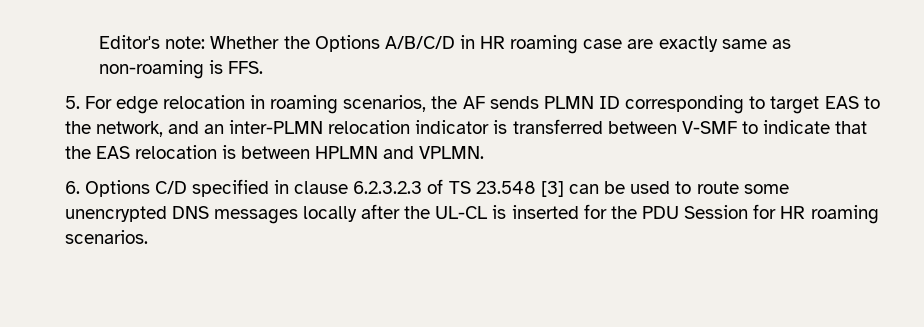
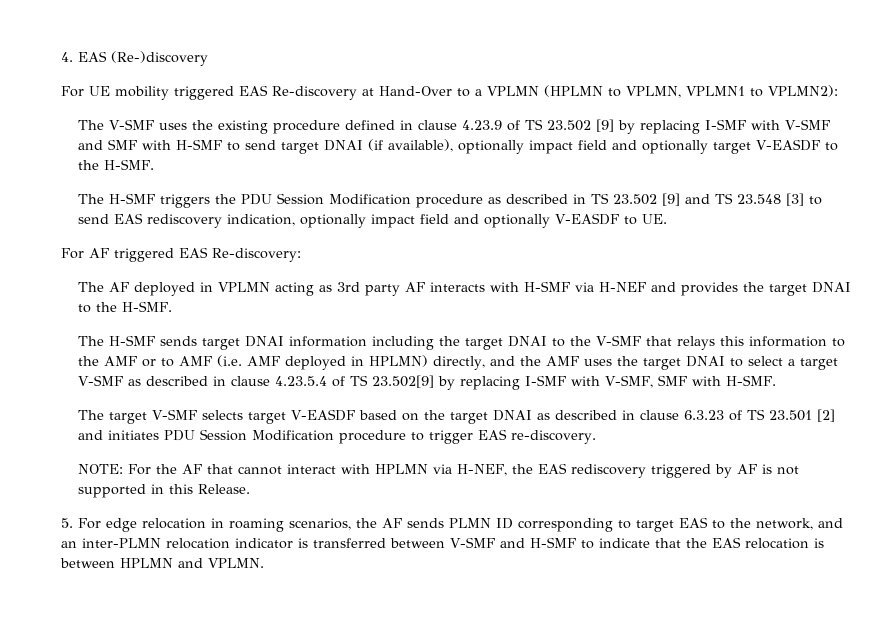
[99,35,791,54] [99,60,264,79] Editor's note: Whether the Options A/B/C/D in HR roaming case are exactly same as non-roaming is FFS. -> [61,51,209,66] [61,85,839,100] [78,119,831,134] [78,139,839,154] [78,159,155,170] [78,193,823,208] [78,213,668,228] [61,247,302,262] [78,281,852,296] [78,301,173,313] [78,335,846,350] [78,355,839,370] [78,375,777,390] [78,409,836,424] [78,429,597,444] [78,463,800,478] [78,484,251,498] 4. EAS (Re-)discovery // For UE mobility triggered EAS Re-discovery at Hand-Over to a VPLMN (HPLMN to VPLMN, VPLMN1 to VPLMN2): // The V-SMF uses the existing procedure defined in clause 4.23.9 of TS 23.502 [9] by replacing I-SMF with V-SMF and SMF with H-SMF to send target DNAI (if available), optionally impact field and optionally target V-EASDF to the H-SMF. // The H-SMF triggers the PDU Session Modification procedure as described in TS 23.502 [9] and TS 23.548 [3] to send EAS rediscovery indication, optionally impact field and optionally V-EASDF to UE. // For AF triggered EAS Re-discovery: // The AF deployed in VPLMN acting as 3rd party AF interacts with H-SMF via H-NEF and provides the target DNAI to the H-SMF. // The H-SMF sends target DNAI information including the target DNAI to the V-SMF that relays this information to the AMF or to AMF (i.e. AMF deployed in HPLMN) directly, and the AMF uses the target DNAI to select a target V-SMF as described in clause 4.23.5.4 of TS 23.502[9] by replacing I-SMF with V-SMF, SMF with H-SMF. // The target V-SMF selects target V-EASDF based on the target DNAI as described in clause 6.3.23 of TS 23.501 [2] and initiates PDU Session Modification procedure to trigger EAS re-discovery. // NOTE: For the AF that cannot interact with HPLMN via H-NEF, the EAS rediscovery triggered by AF is not supported in this Release.
(737, 127) none -> [500,537,577,548] and H-SMF
[64,179,789,197] [64,204,879,224] [64,230,148,244] // 6. Options C/D specified in clause 6.2.3.2.3 of TS 23.548 [3] can be used to route some unencrypted DNS messages locally after the UL-CL is inserted for the PDU Session for HR roaming scenarios. -> (265, 563) none

